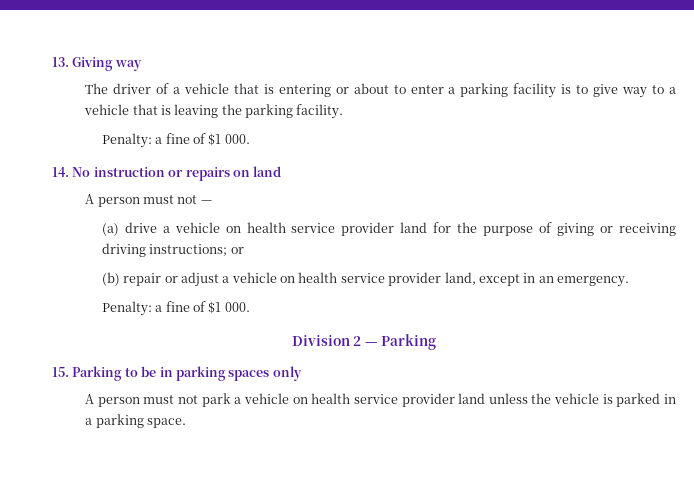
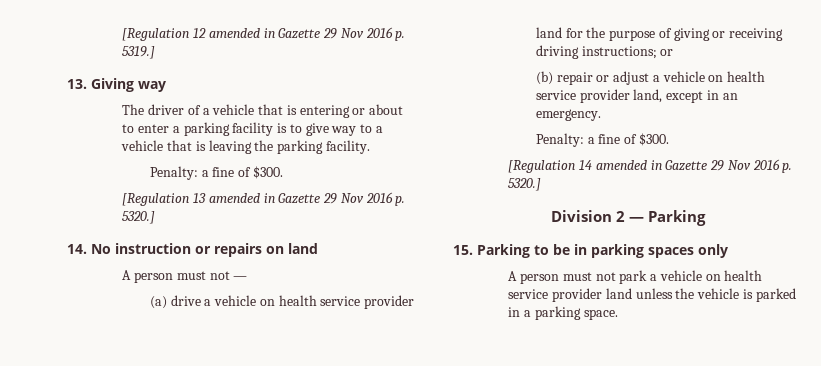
(52, 62) none -> [122,27,406,41] [122,46,156,59] [Regulation 12 amended in Gazette 29 Nov 2016 p. 5319.] //
[208,133,250,146] $1 000. -> [252,166,283,179] [122,192,406,206] [122,211,156,224] $300. // [Regulation 13 amended in Gazette 29 Nov 2016 p. 5320.]
[208,301,250,314] $1 000. -> [638,133,669,146] [508,159,793,173] [508,178,542,191] $300. // [Regulation 14 amended in Gazette 29 Nov 2016 p. 5320.]

